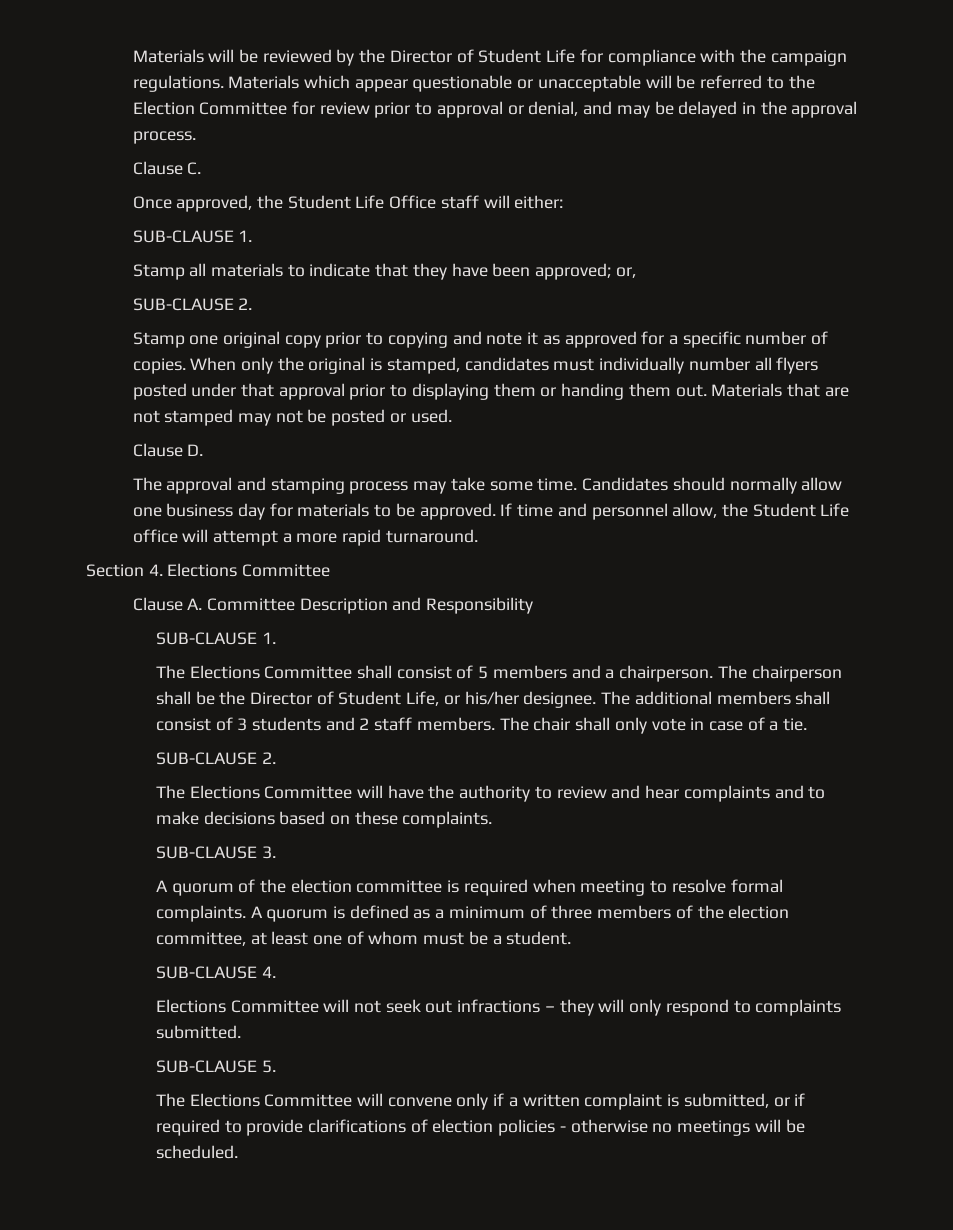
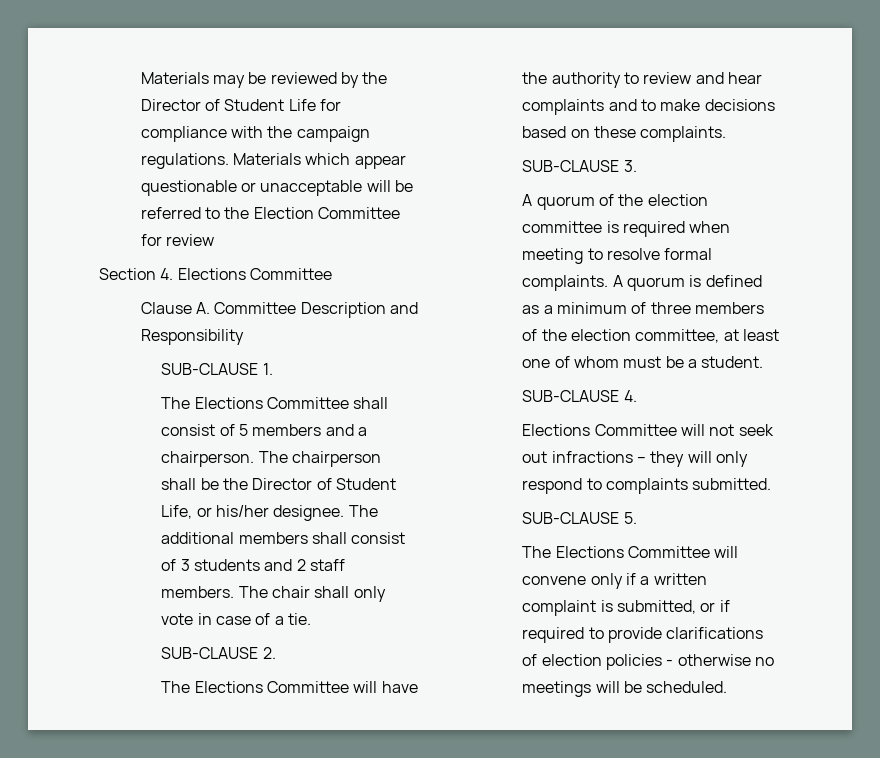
[132,49,235,63] Materials will -> [140,72,245,88] Materials may
[374,101,858,118] [132,131,196,144] [132,161,202,175] [132,195,564,212] [132,230,253,243] [132,263,636,280] [132,298,253,311] [132,331,829,348] [132,357,819,374] [132,383,849,400] [132,409,452,426] [132,443,204,457] [132,477,843,494] [132,503,850,520] [132,529,478,546] prior to approval or denial, and may be delayed in the approval process. // Clause C. // Once approved, the Student Life Office staff will either: // SUB-CLAUSE 1. // Stamp all materials to indicate that they have been approved; or, // SUB-CLAUSE 2. // Stamp one original copy prior to copying and note it as approved for a specific number of copies. When only the original is stamped, candidates must individually number all flyers posted under that approval prior to displaying them or handing them out. Materials that are not stamped may not be posted or used. // Clause D. // The approval and stamping process may take some time. Candidates should normally allow one business day for materials to be approved. If time and personnel allow, the Student Life office will attempt a more rapid turnaround. -> (214, 240) none

